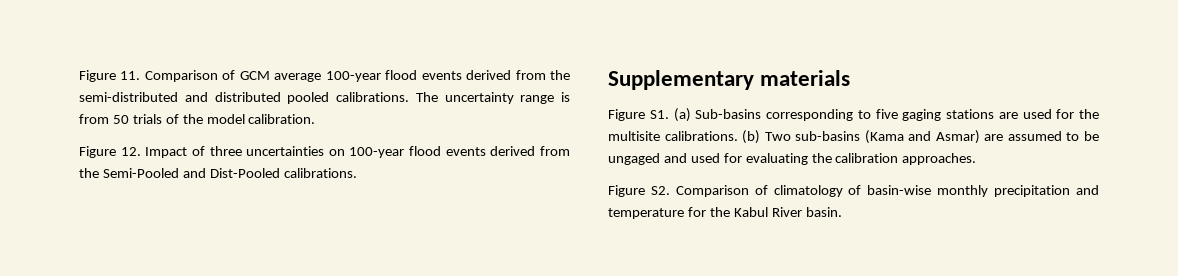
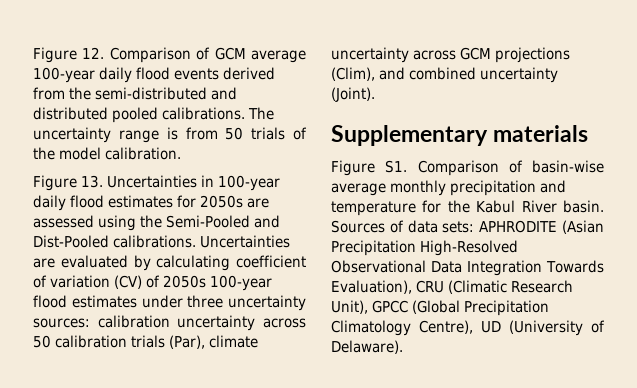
[79,70,141,82] Figure 11. -> [33,47,105,63] Figure 12.
(381, 76) none -> [99,67,132,83] daily
[120,146,570,158] 12. Impact of three uncertainties on 100-year flood events derived from -> [80,175,280,191] [33,195,269,211] [33,215,136,231] 13. Uncertainties in 100-year daily flood estimates for 2050s are assessed using
[608,70,851,90] [608,108,1099,122] [608,130,1099,144] [608,153,977,165] [608,185,932,197] // Supplementary materials // Figure S1. (a) Sub-basins corresponding to five gaging stations are used for the multisite calibrations. (b) Two sub-basins (Kama and Asmar) are assumed to be ungaged and used for evaluating the calibration approaches. // Figure S2. Comparison of climatology of basin-wise -> [200,235,290,248] [33,255,306,271] [33,275,272,291] [33,295,306,311] [33,315,306,331] [33,335,258,349] [331,47,570,63] [331,67,558,83] [331,87,375,102] [331,125,589,146] [331,160,604,176] [331,183,386,196] Uncertainties are evaluated by calculating coefficient of variation (CV) of 2050s 100-year flood estimates under three uncertainty sources: calibration uncertainty across 50 calibration trials (Par), climate uncertainty across GCM projections (Clim), and combined uncertainty (Joint). // Supplementary materials // Figure S1. Comparison of basin-wise average
(842, 212) none -> [331,220,604,234] [331,240,518,256] [331,260,605,276] [331,280,573,294] [331,300,549,316] [331,320,605,336] [331,340,403,354] Sources of data sets: APHRODITE (Asian Precipitation High-Resolved Observational Data Integration Towards Evaluation), CRU (Climatic Research Unit), GPCC (Global Precipitation Climatology Centre), UD (University of Delaware).

